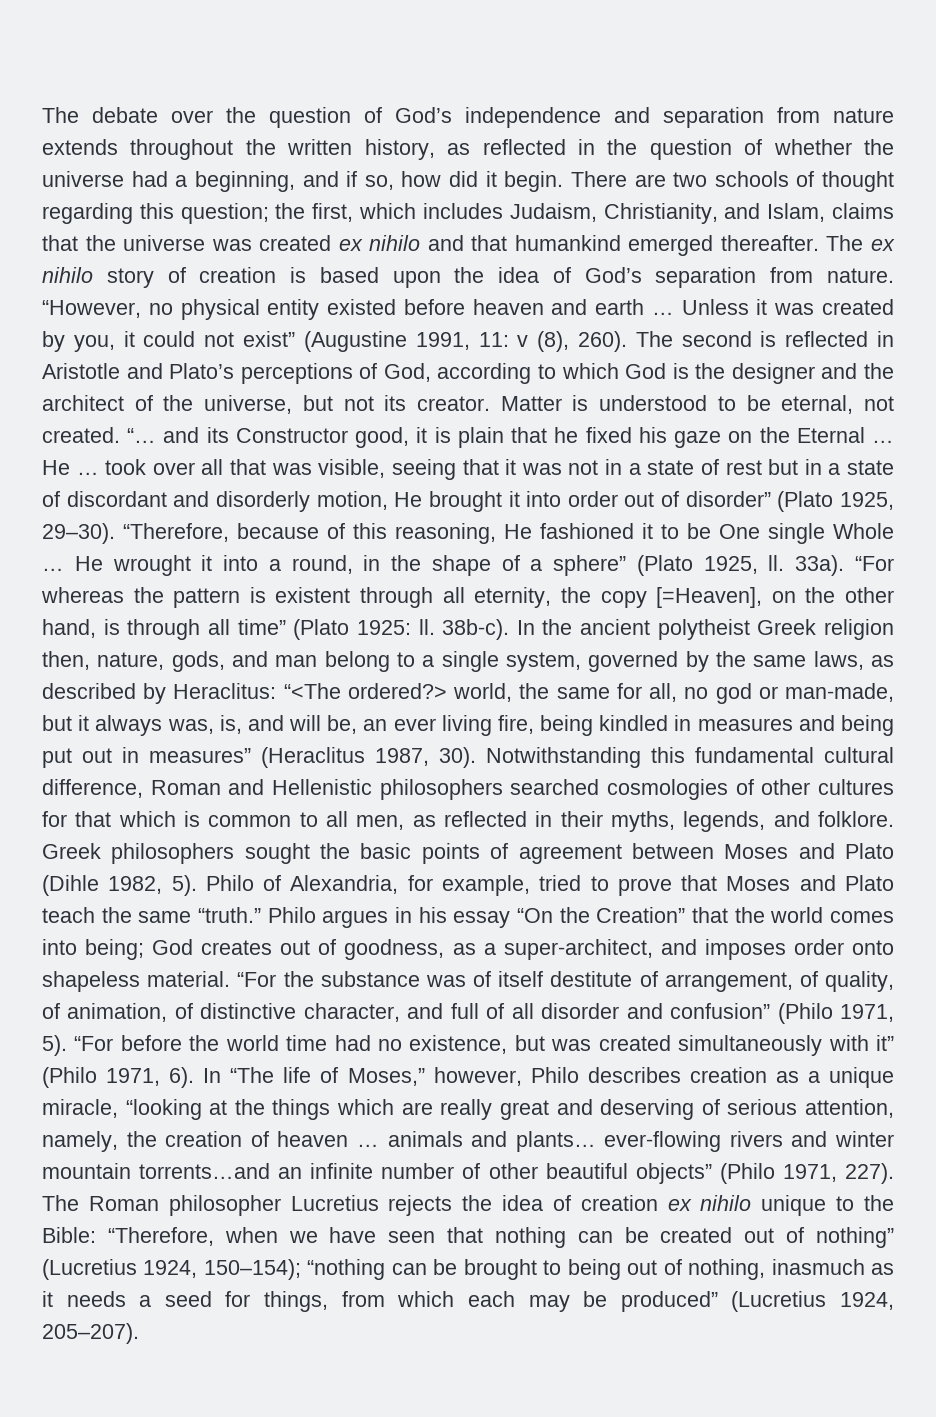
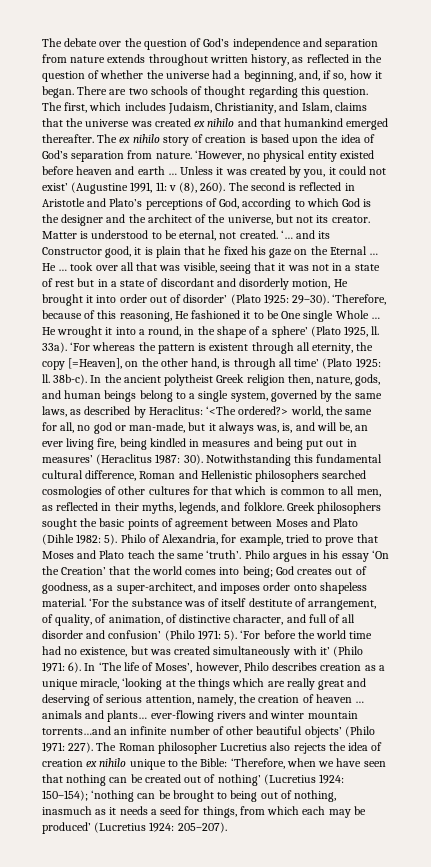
[245,139,276,155] the -> (208, 60) none
[302,171,339,187] and -> [298,70,320,81] and,
[449,171,564,192] did it begin. -> [374,71,382,79] [42,86,74,98] it began.
[180,203,306,224] question; the -> [323,87,369,98] [42,102,62,111] question. The
[42,300,141,318] “However, -> [194,150,244,161] ‘However,
[243,331,296,347] exist” -> [42,183,68,191] exist’
[127,428,157,443] “… -> [280,230,293,239] ‘…
[685,491,894,512] [42,523,229,544] disorder” (Plato 1925, 29–30). “Therefore, -> [183,294,387,305] disorder’ (Plato 1925: 29–30). ‘Therefore,
[553,555,627,576] sphere” -> [271,326,308,338] sphere’
[854,556,894,571] “For -> [70,342,91,351] ‘For
[237,619,286,635] time” -> [294,359,320,367] time’
[275,655,318,667] man -> [64,390,137,402] human beings
[283,683,341,699] “<The -> [206,406,237,415] ‘<The
[149,747,429,768] measures” (Heraclitus 1987, -> [42,454,181,465] measures’ (Heraclitus 1987:
[108,876,163,894] 1982, -> [76,534,102,544] 1982:
[197,907,261,923] “truth.” -> [206,550,242,559] ‘truth’.
[517,907,686,923] “On the Creation” -> [371,550,389,559] [42,566,107,575] ‘On the Creation’
[237,972,277,987] “For -> [89,598,110,607] ‘For
[670,1003,894,1024] [42,1035,114,1056] confusion” (Philo 1971, 5). “For -> [108,630,261,641] confusion’ (Philo 1971: 5). ‘For
[876,1035,895,1051] [42,1067,161,1088] it” (Philo 1971, -> [319,646,364,657] [42,662,65,672] it’ (Philo 1971:
[230,1067,275,1083] “The -> [98,662,122,671] ‘The
[347,1068,425,1086] Moses,” -> [155,663,193,673] Moses’,
[125,1099,202,1120] “looking -> [122,678,163,690] ‘looking
[635,1163,837,1184] objects” (Philo 1971, -> [304,726,375,738] [42,742,65,752] objects’ (Philo 1971:
(379, 1203) none -> [270,742,291,751] also
[107,1227,214,1246] “Therefore, -> [230,758,285,769] ‘Therefore,
[815,1227,894,1248] [42,1259,386,1280] nothing” (Lucretius 1924, 150–154); “nothing -> [217,774,345,786] [42,790,135,802] nothing’ (Lucretius 1924: 150–154); ‘nothing
[620,1291,895,1312] produced” (Lucretius 1924, -> [42,822,175,834] produced’ (Lucretius 1924:

